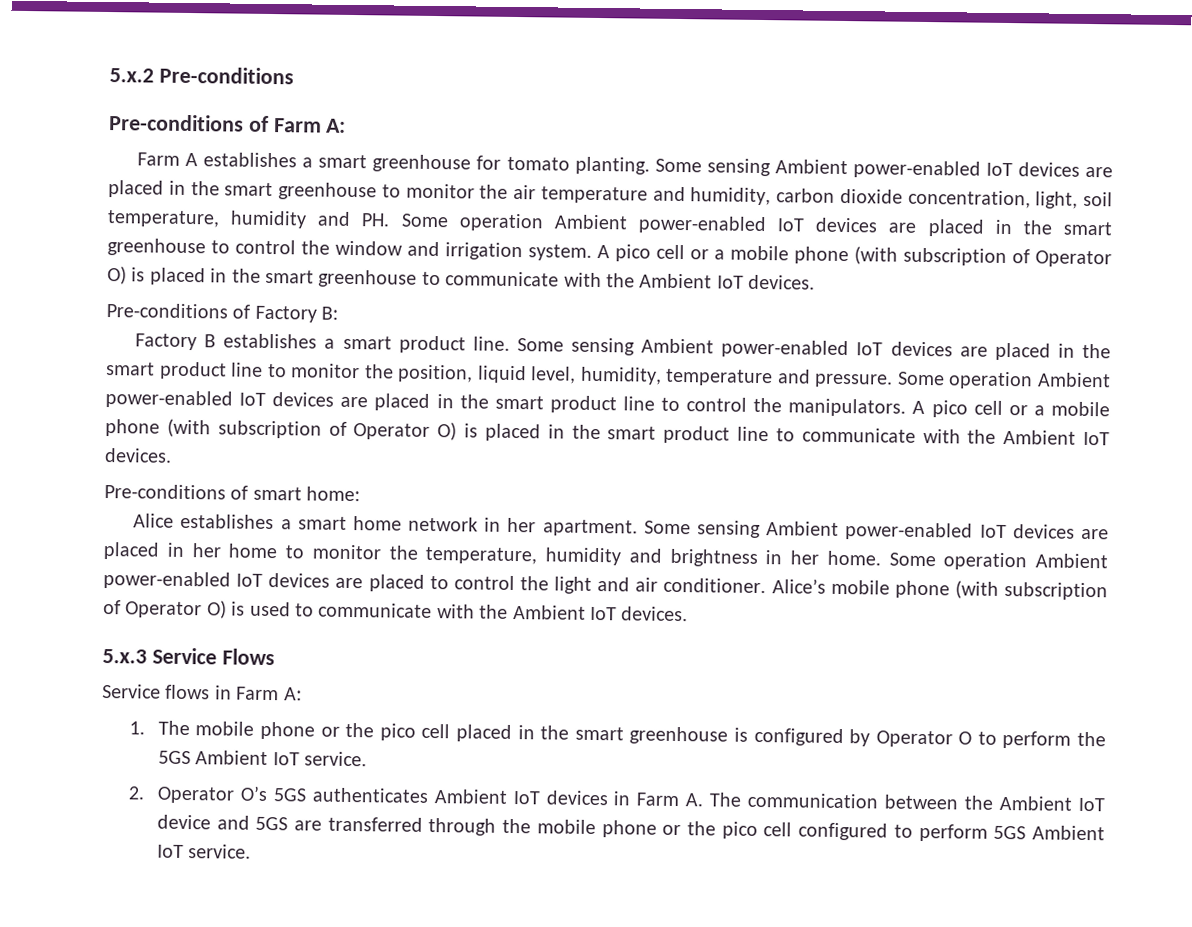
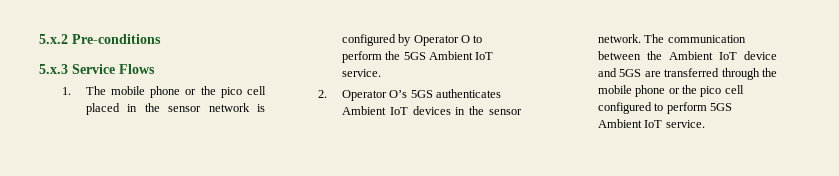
[109,114,347,133] [137,152,1114,179] [108,180,1113,209] [107,210,1112,237] [107,238,1112,268] [107,266,816,290] [106,303,339,323] [135,333,1112,361] [106,361,1111,390] [105,390,1110,418] [105,418,1111,446] [104,448,172,463] [104,483,361,502] [133,513,1109,541] [103,541,1108,571] [103,570,1108,601] [103,599,689,622] [102,647,275,666] [102,683,302,701] Pre-conditions of Farm A: // Farm A establishes a smart greenhouse for tomato planting. Some sensing Ambient power-enabled IoT devices are placed in the smart greenhouse to monitor the air temperature and humidity, carbon dioxide concentration, light, soil temperature, humidity and PH. Some operation Ambient power-enabled IoT devices are placed in the smart greenhouse to control the window and irrigation system. A pico cell or a mobile phone (with subscription of Operator O) is placed in the smart greenhouse to communicate with the Ambient IoT devices. // Pre-conditions of Factory B: // Factory B establishes a smart product line. Some sensing Ambient power-enabled IoT devices are placed in the smart product line to monitor the position, liquid level, humidity, temperature and pressure. Some operation Ambient power-enabled IoT devices are placed in the smart product line to control the manipulators. A pico cell or a mobile phone (with subscription of Operator O) is placed in the smart product line to communicate with the Ambient IoT devices. // Pre-conditions of smart home: // Alice establishes a smart home network in her apartment. Some sensing Ambient power-enabled IoT devices are placed in her home to monitor the temperature, humidity and brightness in her home. Some operation Ambient power-enabled IoT devices are placed to control the light and air conditioner. Alice’s mobile phone (with subscription of Operator O) is used to communicate with the Ambient IoT devices. // 5.x.3 Service Flows // Service flows in Farm A: -> [39,64,155,74] 5.x.3 Service Flows
[574,726,729,745] smart greenhouse -> [168,103,250,112] sensor network
[636,792,704,807] Farm A. -> [469,106,522,115] [597,34,641,43] the sensor network.

